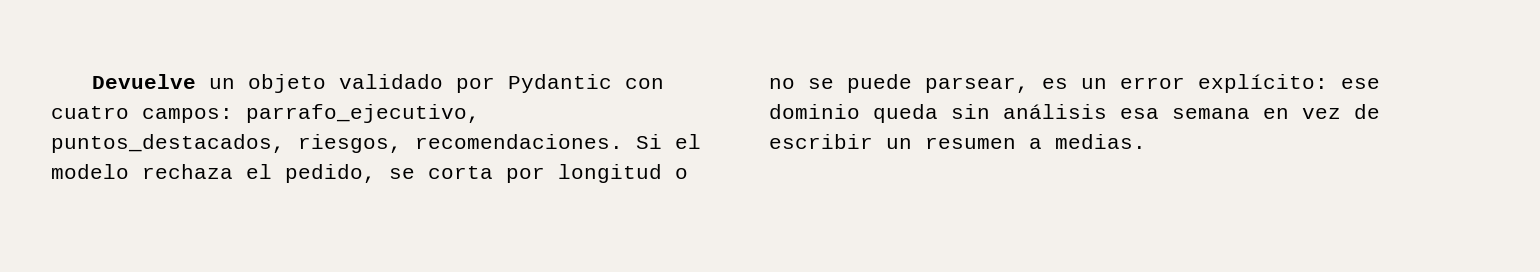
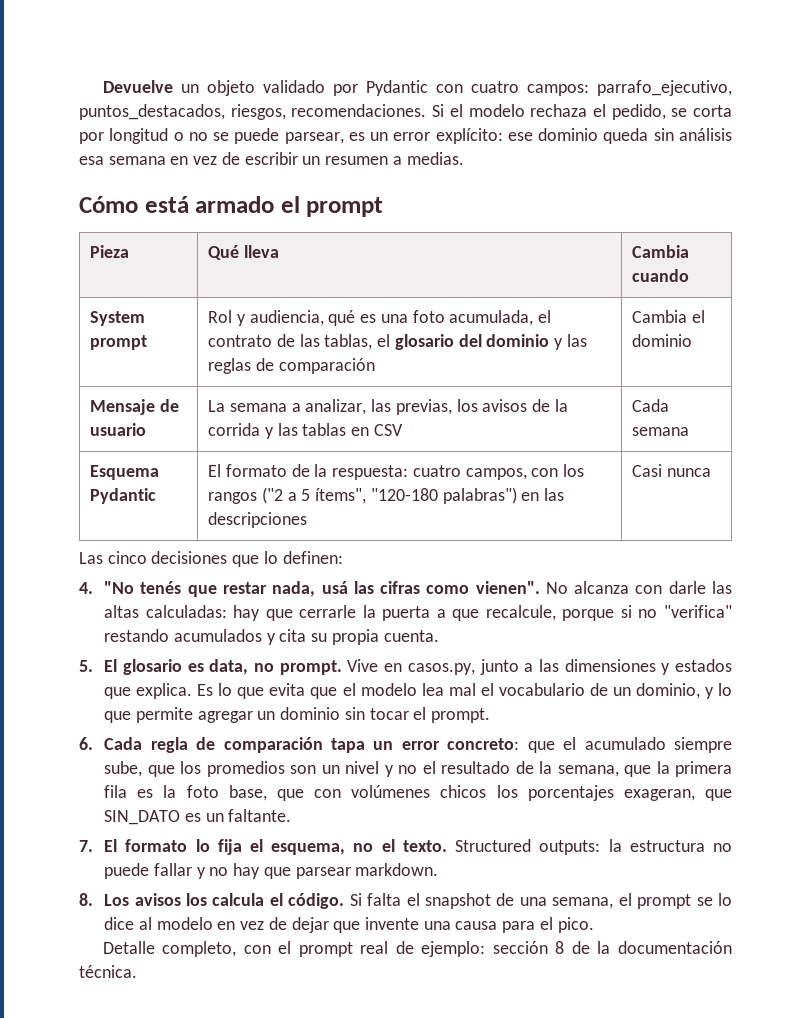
(1146, 141) none -> [79,196,384,217] [90,245,130,258] [208,245,279,260] [632,245,690,258] [632,269,690,282] [90,311,146,326] [90,335,148,350] [208,310,551,326] [208,334,587,350] [208,358,375,374] [632,310,705,323] [632,334,693,347] [90,399,179,415] [90,423,147,436] [208,399,568,415] [208,423,403,439] [632,399,670,412] [632,427,690,436] [90,465,160,480] [90,488,157,504] [208,464,584,480] [208,487,564,504] [208,512,308,528] [632,464,711,477] [79,551,343,567] [79,581,732,597] [104,605,732,621] [104,629,439,645] [79,659,732,675] [104,683,732,699] [104,707,490,723] [79,737,732,753] [104,761,732,777] [104,785,732,801] [104,809,292,825] [79,839,732,855] [104,863,439,879] [79,893,732,909] [104,917,594,933] [102,941,733,957] [79,965,137,978] // Cómo está armado el prompt // Pieza | Qué lleva | Cambia cuando // System prompt | Rol y audiencia, qué es una foto acumulada, el contrato de las tablas, el glosario del dominio y las reglas de comparación | Cambia el dominio // Mensaje de usuario | La semana a analizar, las previas, los avisos de la corrida y las tablas en CSV | Cada semana // Esquema Pydantic | El formato de la respuesta: cuatro campos, con los rangos ("2 a 5 ítems", "120-180 palabras") en las descripciones | Casi nunca // Las cinco decisiones que lo definen: // 4. "No tenés que restar nada, usá las cifras como vienen". No alcanza con darle las altas calculadas: hay que cerrarle la puerta a que recalcule, porque si no "verifica" restando acumulados y cita su propia cuenta. // 5. El glosario es data, no prompt. Vive en casos.py, junto a las dimensiones y estados que explica. Es lo que evita que el modelo lea mal el vocabulario de un dominio, y lo que permite agregar un dominio sin tocar el prompt. // 6. Cada regla de comparación tapa un error concreto: que el acumulado siempre sube, que los promedios son un nivel y no el resultado de la semana, que la primera fila es la foto base, que con volúmenes chicos los porcentajes exageran, que SIN_DATO es un faltante. // 7. El formato lo fija el esquema, no el texto. Structured outputs: la estructura no puede fallar y no hay que parsear markdown. // 8. Los avisos los calcula el código. Si falta el snapshot de una semana, el prompt se lo dice al modelo en vez de dejar que invente una causa para el pico. // Detalle completo, con el prompt real de ejemplo: sección 8 de la documentación técnica.

